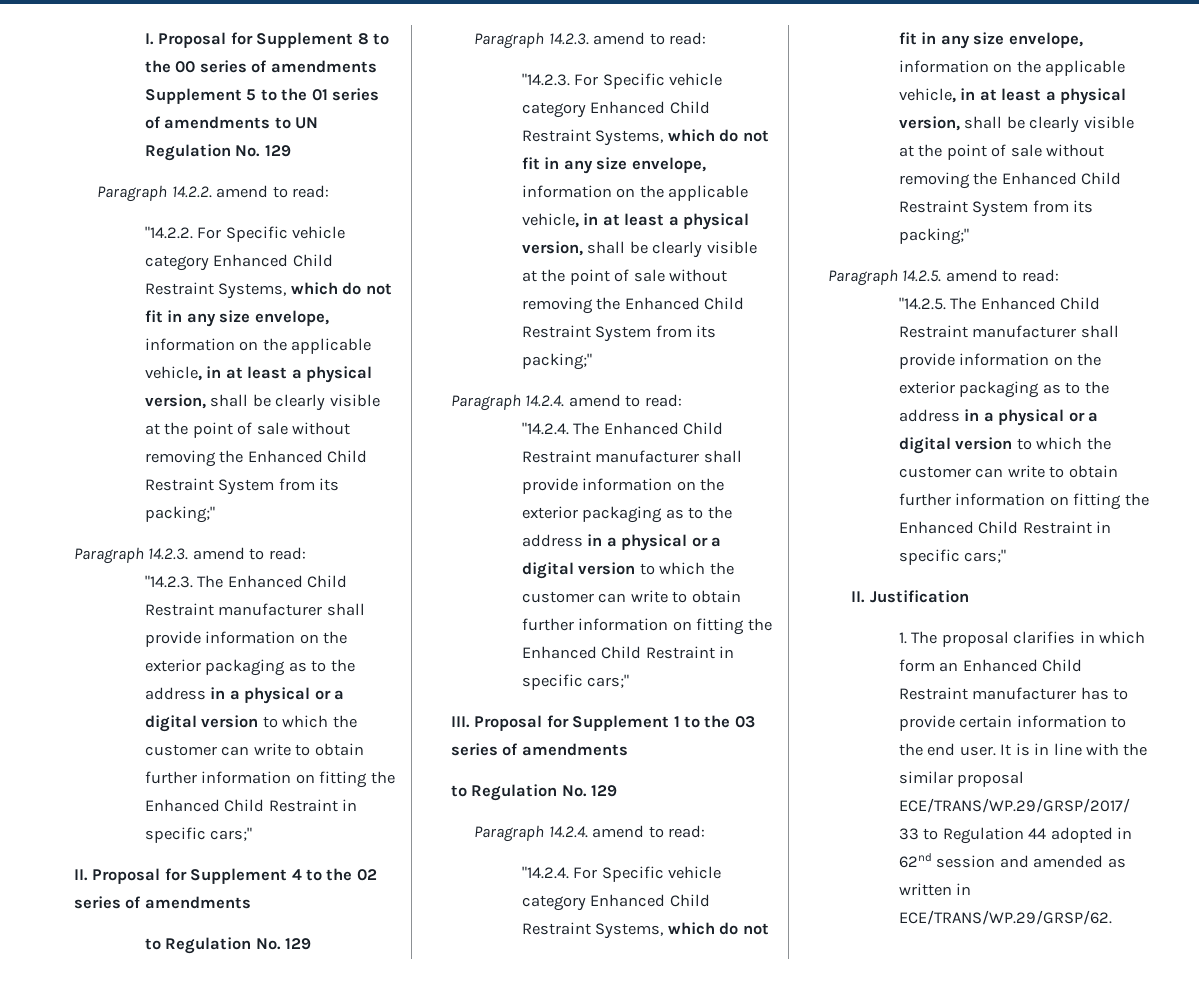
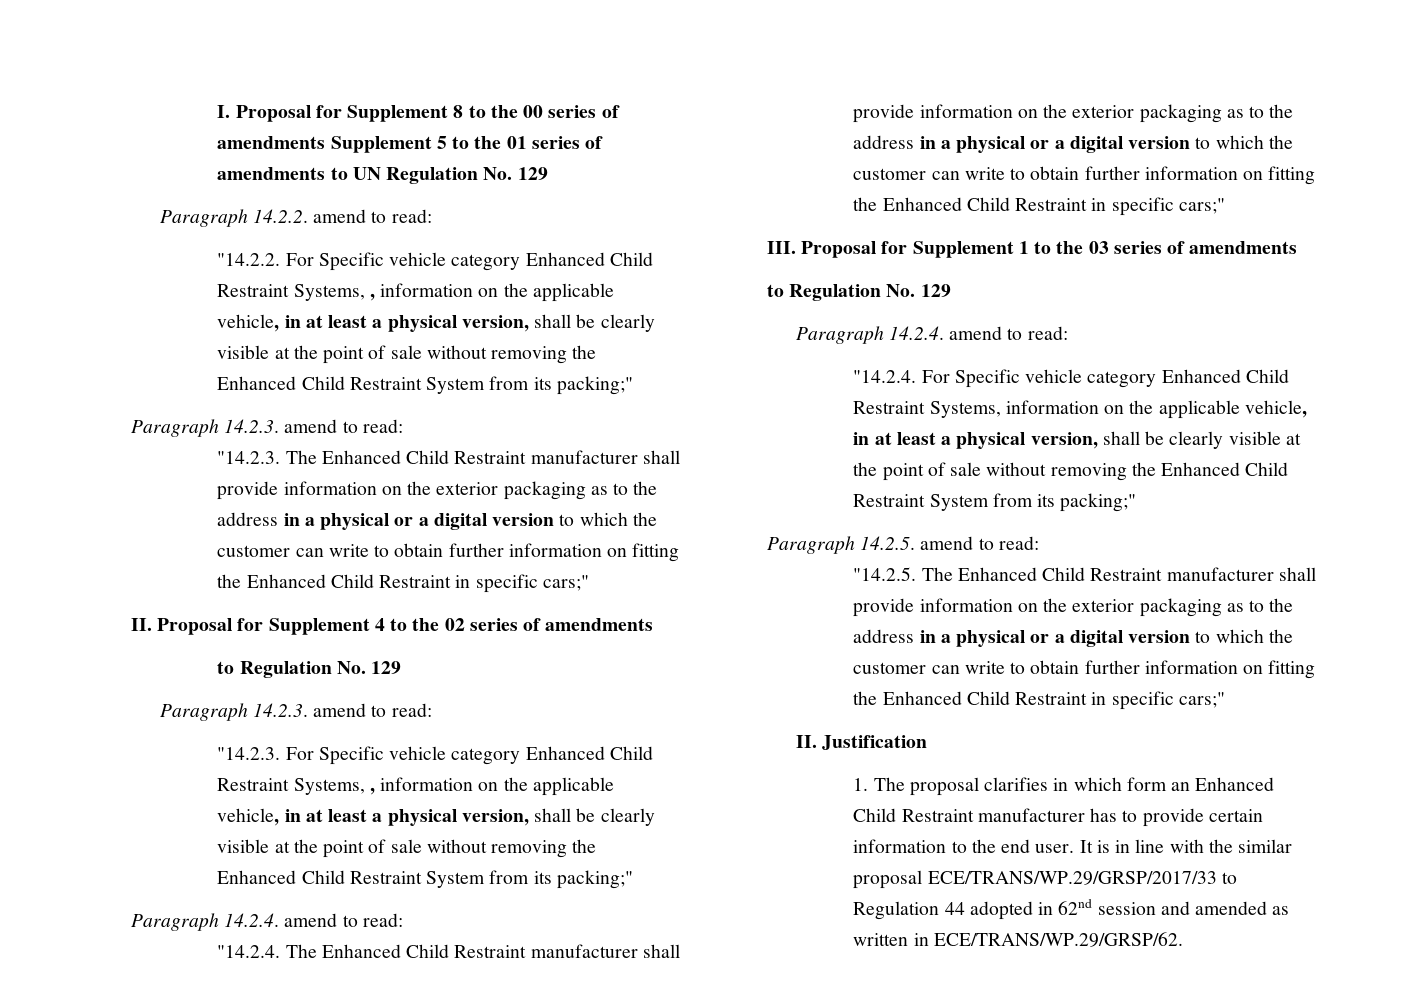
[290,282,392,295] [144,310,329,327] which do not fit in any size envelope, -> [369,293,375,301] ,
[667,129,769,142] [521,157,706,174] which do not fit in any size envelope, -> [369,787,375,795] ,
[667,922,769,935] [898,32,1083,49] which do not fit in any size envelope, -> (1001, 409) none

